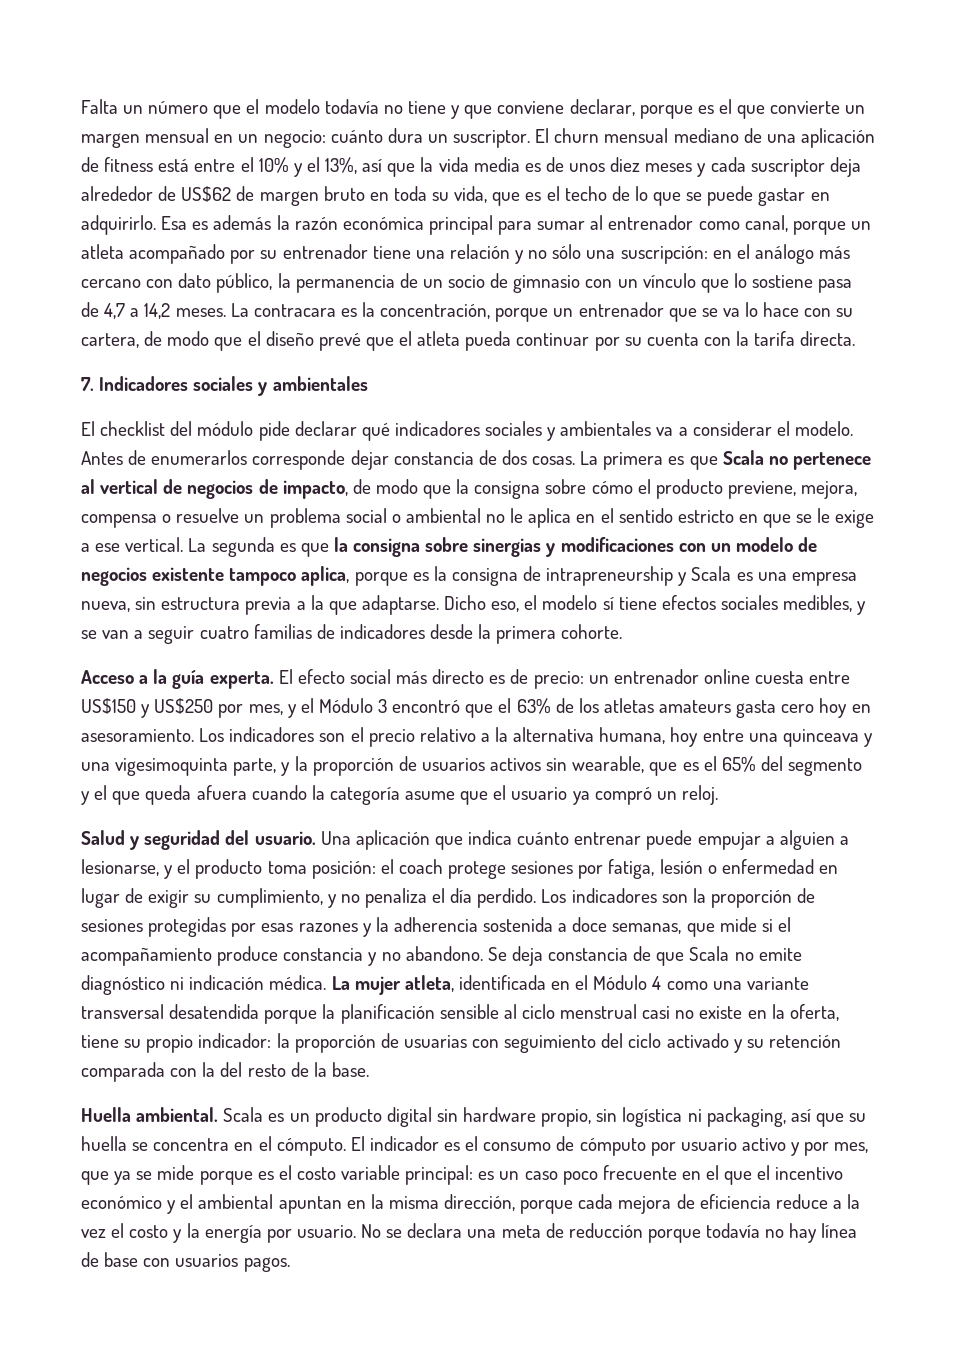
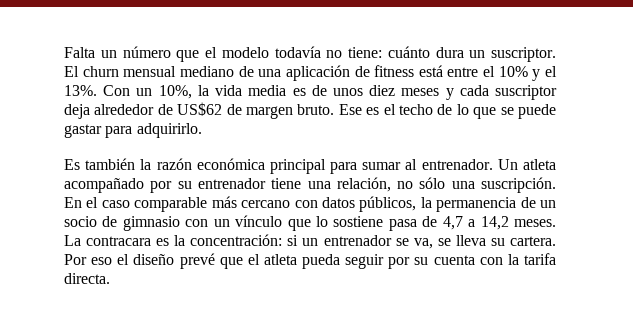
[408,99,866,119] [81,128,326,148] tiene y que conviene declarar, porque es el que convierte un margen mensual en un negocio: -> [348,47,382,58] tiene:
[325,157,416,177] 13%, así que -> [64,85,192,99] 13%. Con un 10%,
[323,186,521,206] bruto en toda su vida, que -> [297,104,362,115] bruto. Ese
[810,192,830,201] en -> [105,126,133,138] para
[161,215,272,230] Esa es además -> [64,158,136,170] // Es también
[608,215,871,235] entrenador como canal, porque un -> [421,159,518,170] entrenador. Un
[449,244,525,264] relación y -> [336,177,391,192] relación,
[620,244,814,264] suscripción: en el análogo -> [481,177,556,193] [64,197,208,212] suscripción. En el caso comparable
[178,273,273,293] dato público, -> [321,196,417,212] datos públicos,
[380,302,854,322] [81,331,243,351] concentración, porque un entrenador que se va lo hace con su cartera, de modo que -> [190,234,557,249] [64,254,113,265] concentración: si un entrenador se va, se lleva su cartera. Por eso
[516,333,590,346] continuar -> [345,254,385,269] seguir
[81,376,368,396] [81,421,853,441] [81,450,871,470] [81,479,858,499] [81,508,875,528] [81,537,818,557] [81,566,857,586] [81,595,867,615] [81,624,623,644] [81,669,851,689] [81,698,871,718] [81,727,873,747] [81,756,863,776] [81,785,718,805] [81,830,849,850] [81,859,838,879] [81,888,816,908] [81,917,791,937] [81,946,802,966] [81,975,809,995] [81,1004,839,1024] [81,1033,841,1053] [81,1062,369,1082] [81,1107,867,1127] [81,1136,869,1156] [81,1165,844,1185] [81,1194,861,1214] [81,1223,858,1243] [81,1252,290,1272] // 7. Indicadores sociales y ambientales // El checklist del módulo pide declarar qué indicadores sociales y ambientales va a considerar el modelo. Antes de enumerarlos corresponde dejar constancia de dos cosas. La primera es que Scala no pertenece al vertical de negocios de impacto, de modo que la consigna sobre cómo el producto previene, mejora, compensa o resuelve un problema social o ambiental no le aplica en el sentido estricto en que se le exige a ese vertical. La segunda es que la consigna sobre sinergias y modificaciones con un modelo de negocios existente tampoco aplica, porque es la consigna de intrapreneurship y Scala es una empresa nueva, sin estructura previa a la que adaptarse. Dicho eso, el modelo sí tiene efectos sociales medibles, y se van a seguir cuatro familias de indicadores desde la primera cohorte. // Acceso a la guía experta. El efecto social más directo es de precio: un entrenador online cuesta entre US$150 y US$250 por mes, y el Módulo 3 encontró que el 63% de los atletas amateurs gasta cero hoy en asesoramiento. Los indicadores son el precio relativo a la alternativa humana, hoy entre una quinceava y una vigesimoquinta parte, y la proporción de usuarios activos sin wearable, que es el 65% del segmento y el que queda afuera cuando la categoría asume que el usuario ya compró un reloj. // Salud y seguridad del usuario. Una aplicación que indica cuánto entrenar puede empujar a alguien a lesionarse, y el producto toma posición: el coach protege sesiones por fatiga, lesión o enfermedad en lugar de exigir su cumplimiento, y no penaliza el día perdido. Los indicadores son la proporción de sesiones protegidas por esas razones y la adherencia sostenida a doce semanas, que mide si el acompañamiento produce constancia y no abandono. Se deja constancia de que Scala no emite diagnóstico ni indicación médica. La mujer atleta, identificada en el Módulo 4 como una variante transversal desatendida porque la planificación sensible al ciclo menstrual casi no existe en la oferta, tiene su propio indicador: la proporción de usuarias con seguimiento del ciclo activado y su retención comparada con la del resto de la base. // Huella ambiental. Scala es un producto digital sin hardware propio, sin logística ni packaging, así que su huella se concentra en el cómputo. El indicador es el consumo de cómputo por usuario activo y por mes, que ya se mide porque es el costo variable principal: es un caso poco frecuente en el que el incentivo económico y el ambiental apuntan en la misma dirección, porque cada mejora de eficiencia reduce a la vez el costo y la energía por usuario. No se declara una meta de reducción porque todavía no hay línea de base con usuarios pagos. -> (110, 278) none

